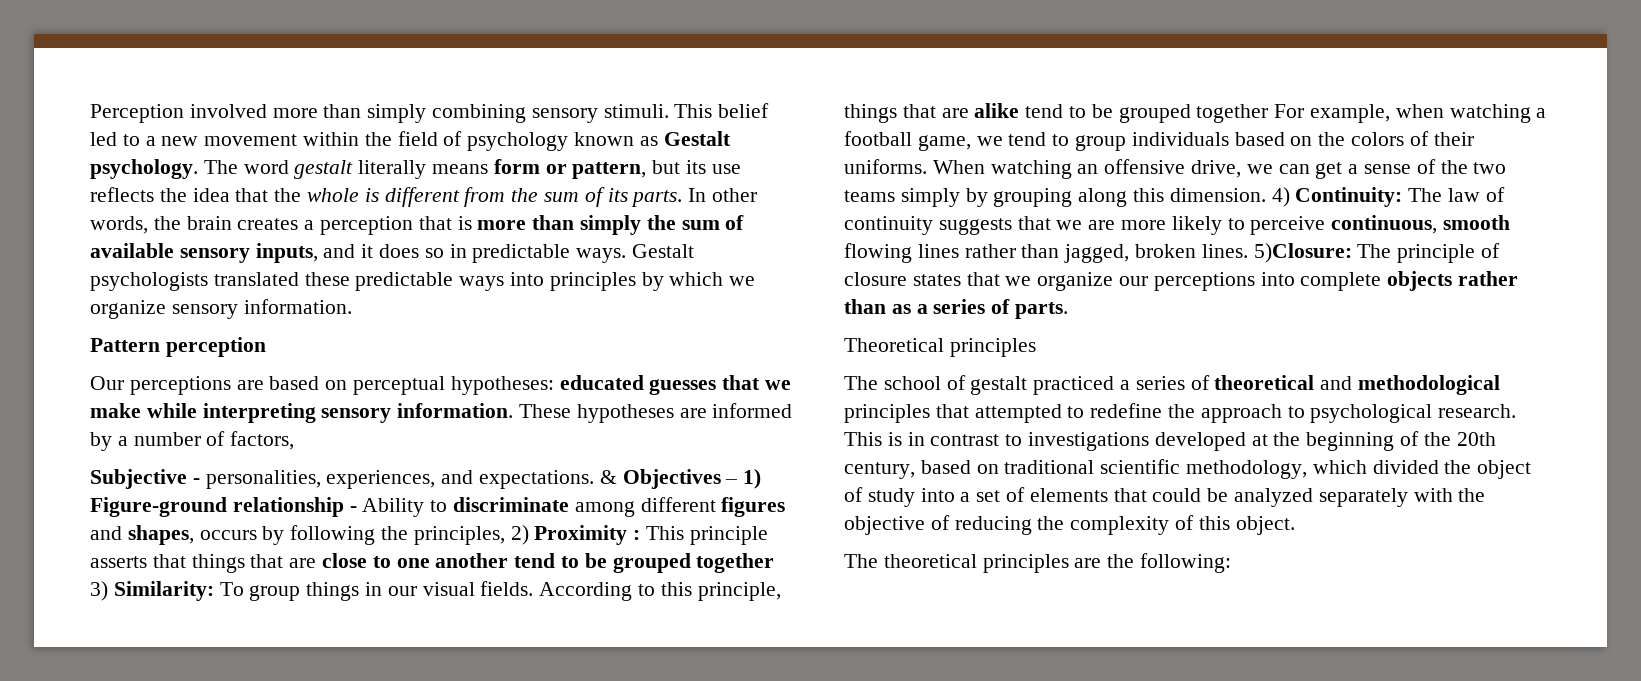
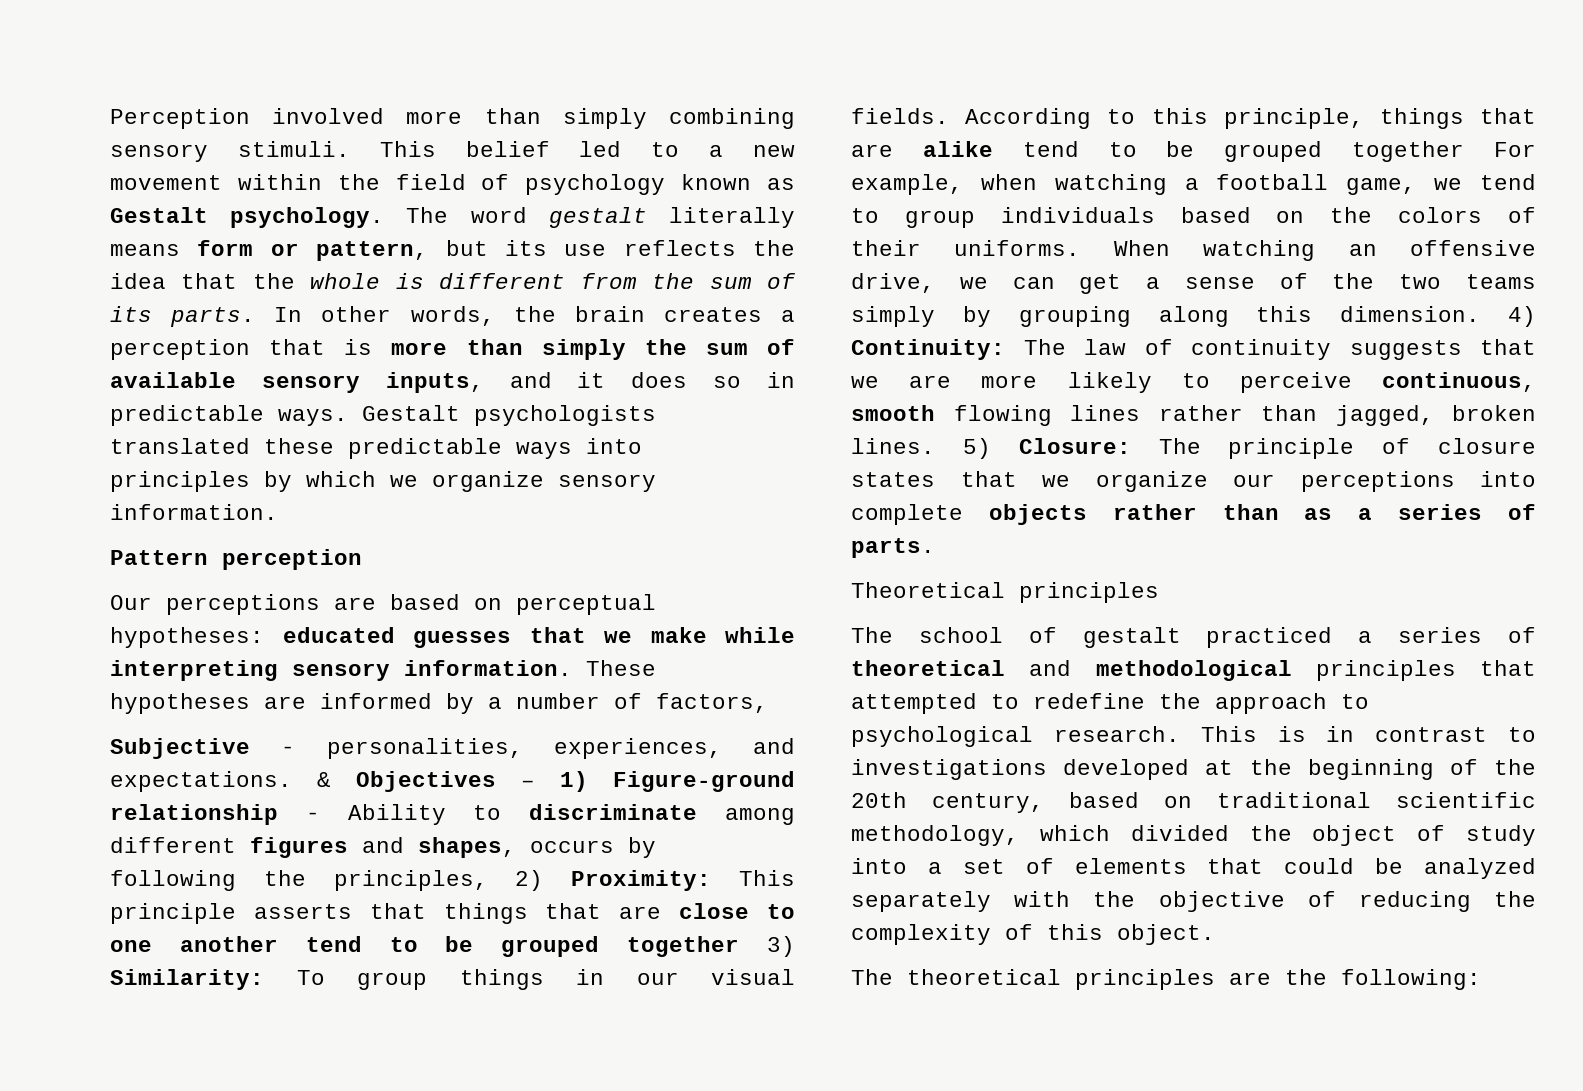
[534,525,641,545] Proximity : -> [571,870,712,891] Proximity:
[1253,243,1352,263] 5)Closure: -> [962,438,1131,459] 5) Closure:

